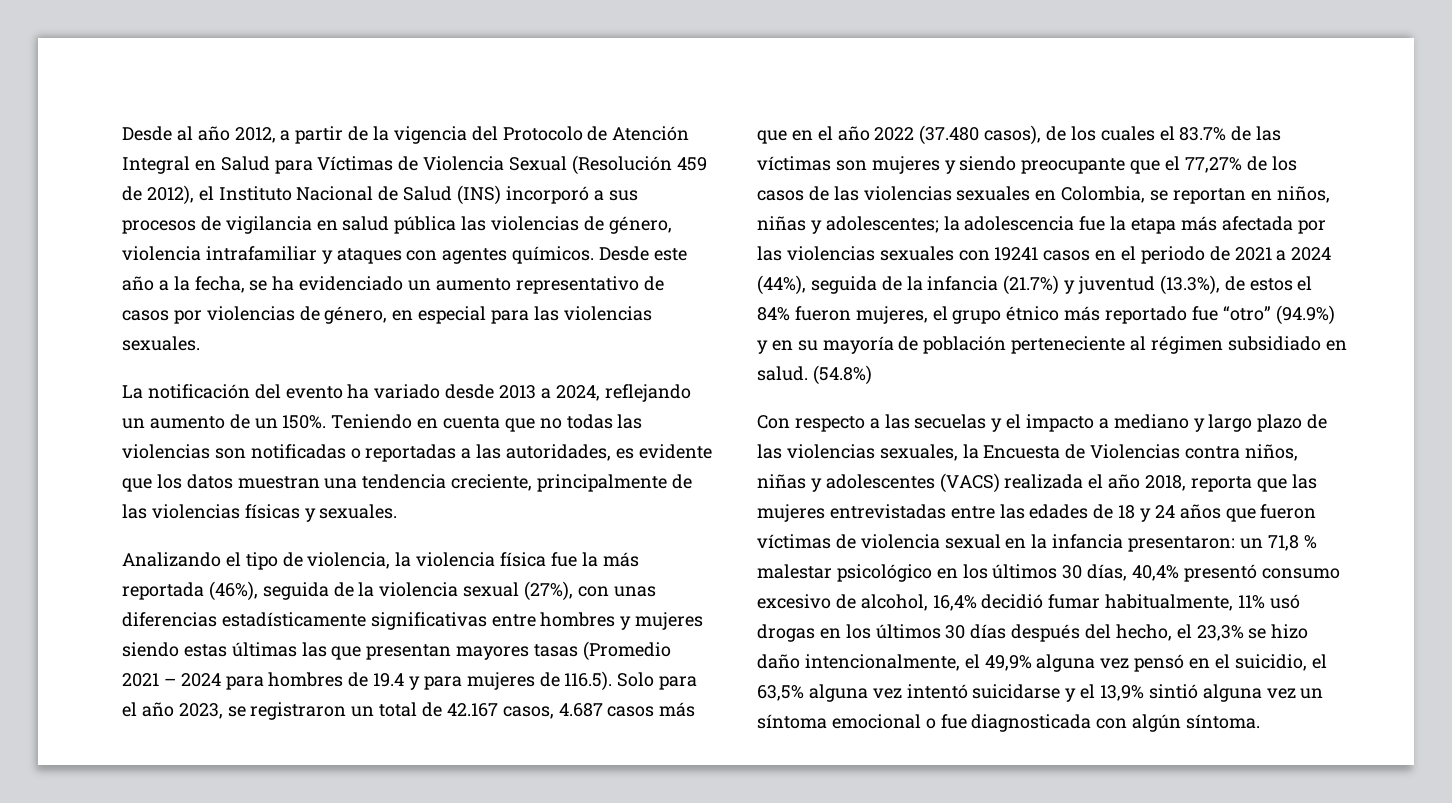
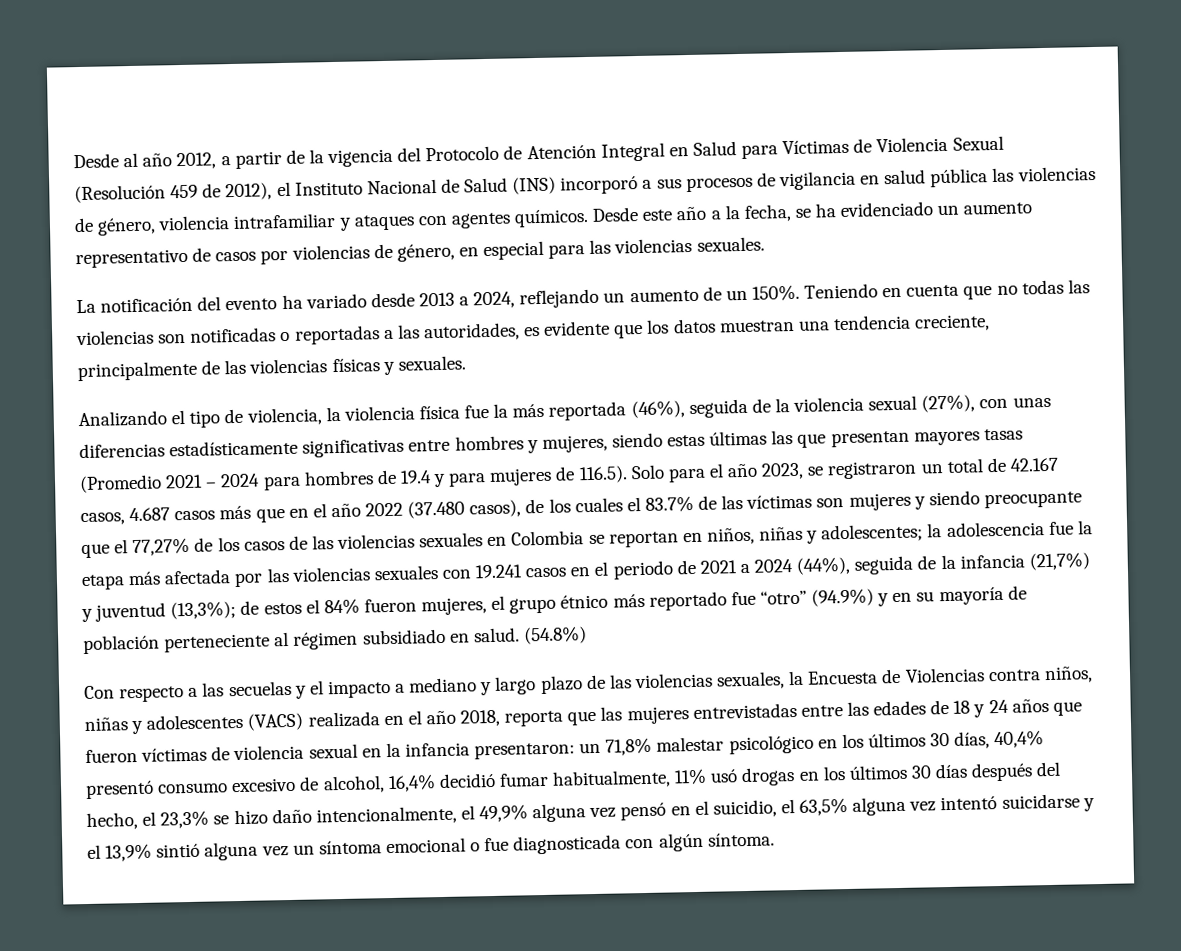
[635,612,704,630] mujeres -> [541,434,608,453] mujeres,
[1061,186,1146,203] Colombia, -> [511,530,585,546] Colombia
[994,247,1039,261] 19241 -> [475,564,523,579] 19.241
[1003,275,1060,295] (21.7%) -> [1028,552,1090,571] (21,7%)
[1159,275,1220,295] (13.3%), -> [170,601,237,620] (13,3%);
(1084, 481) none -> [383,715,404,726] en
[1267,535,1317,551] 71,8 % -> [605,737,653,756] 71,8%

